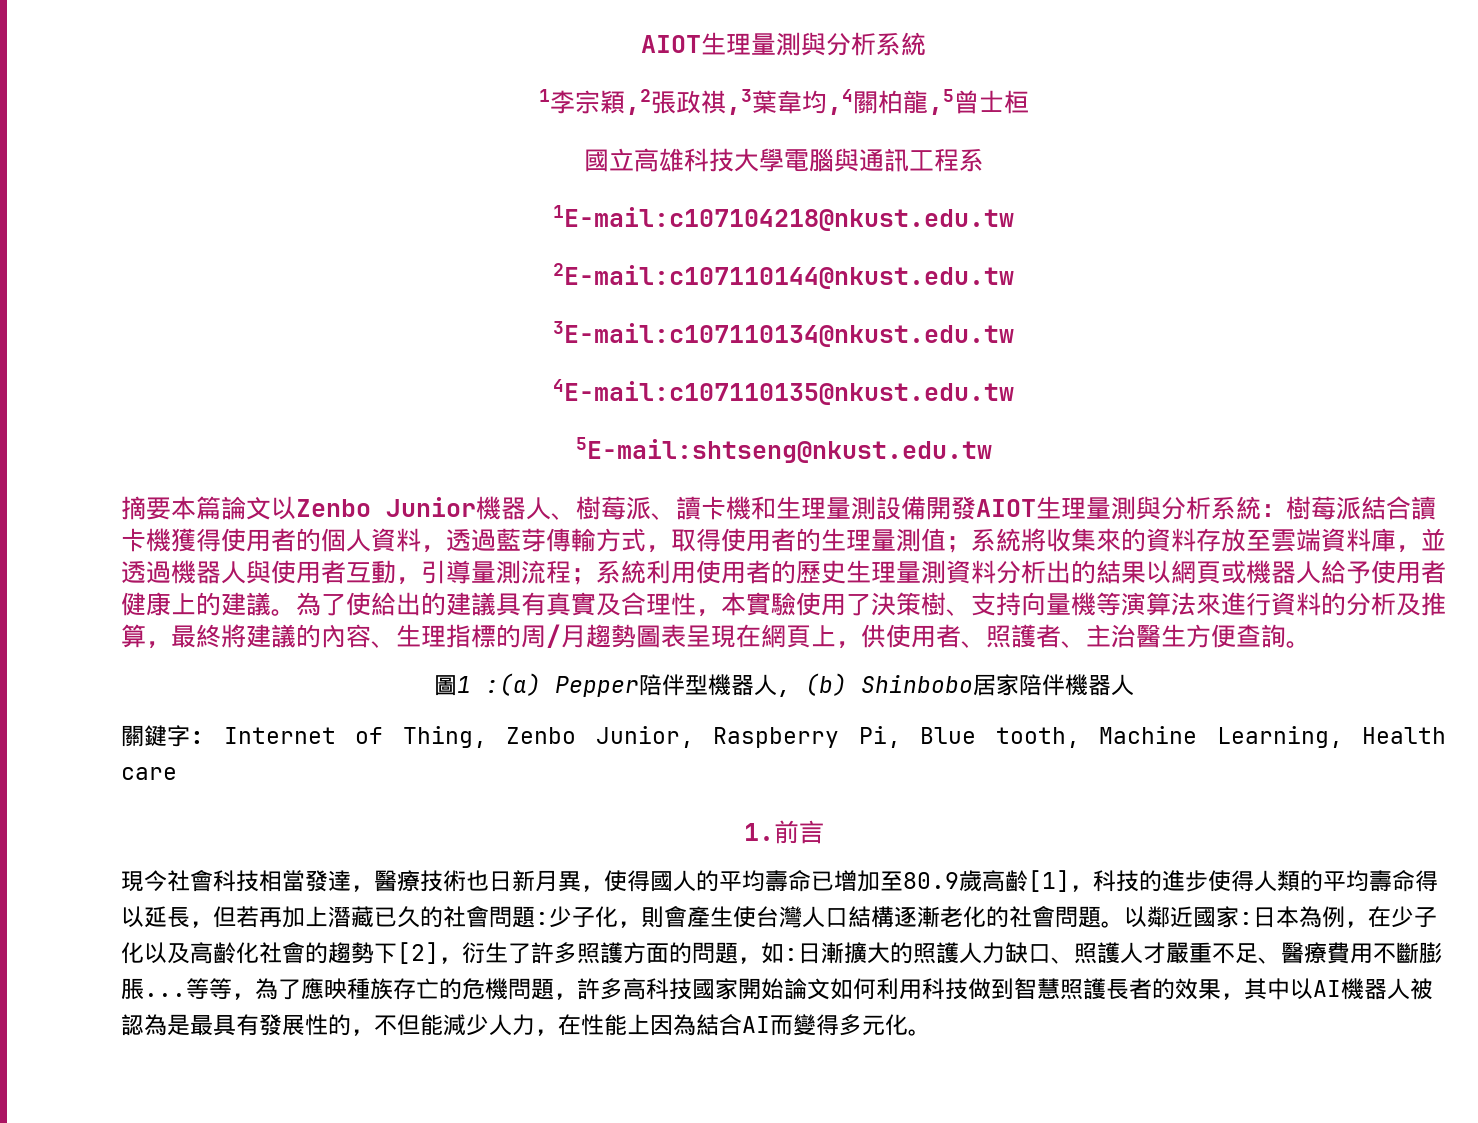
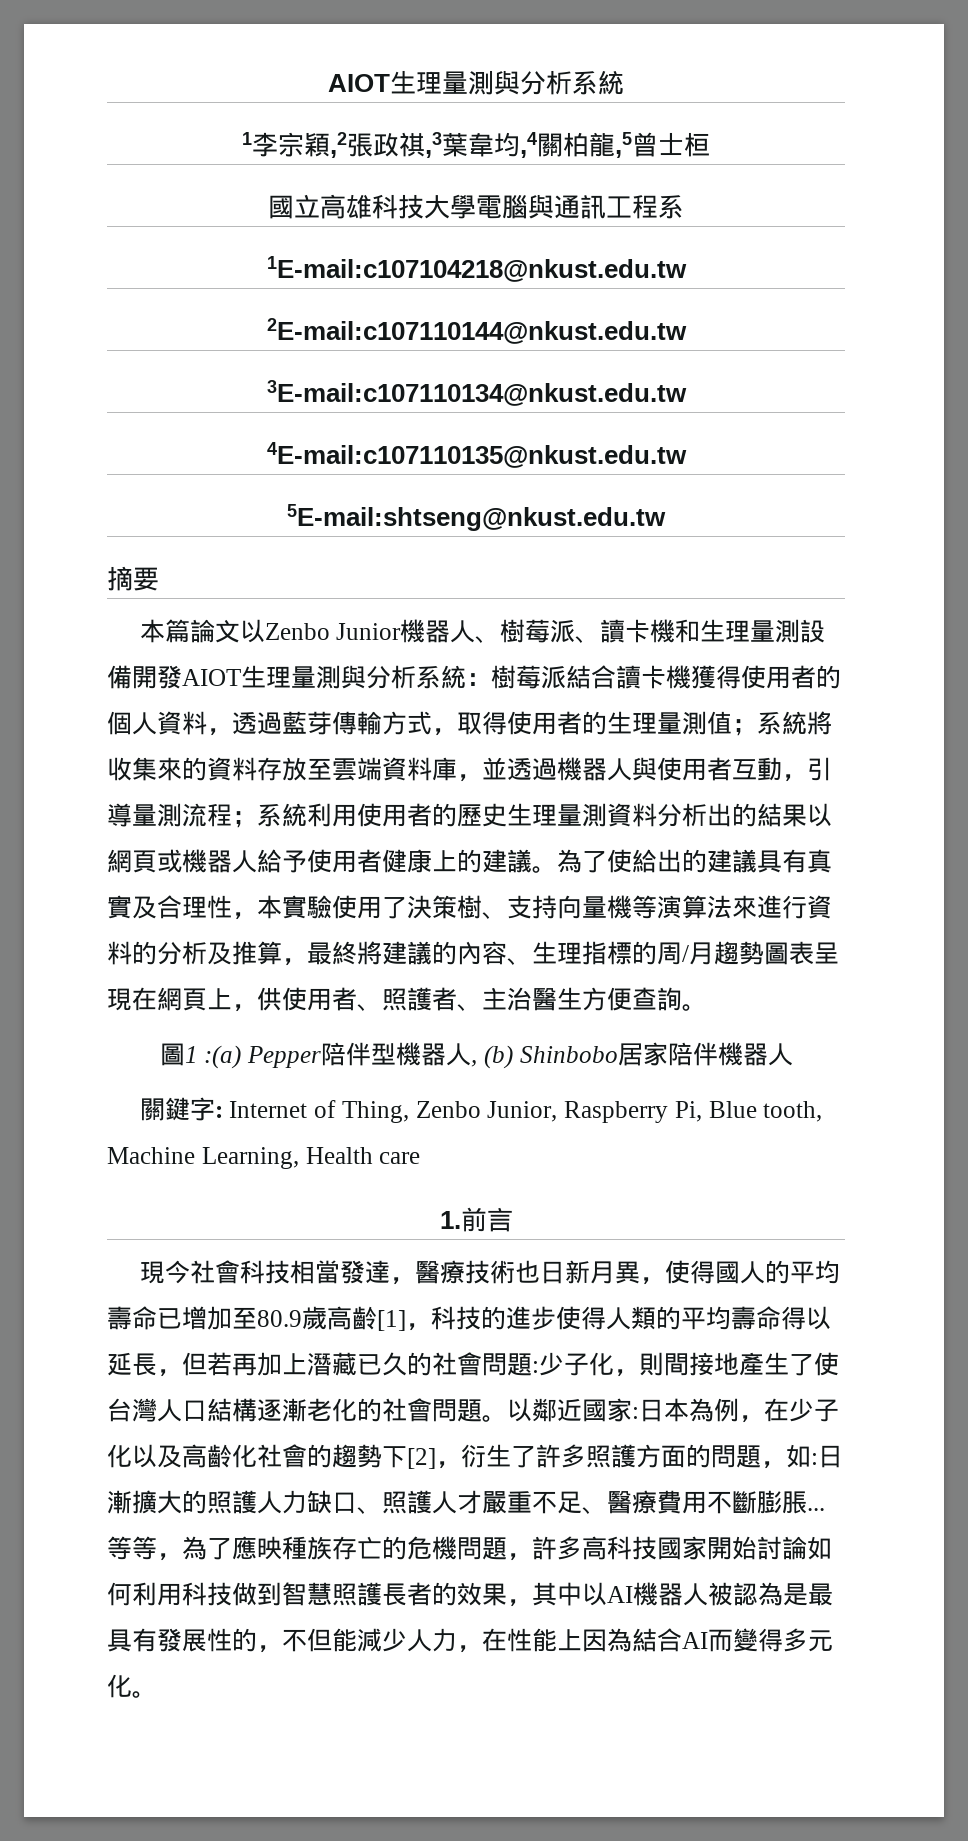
(171, 508) none -> (159, 579) //
[664,906,733,928] 會產生 -> [664,1352,814,1376] 間接地產生了
[784,978,830,1000] 論文 -> [757,1536,807,1560] 討論

